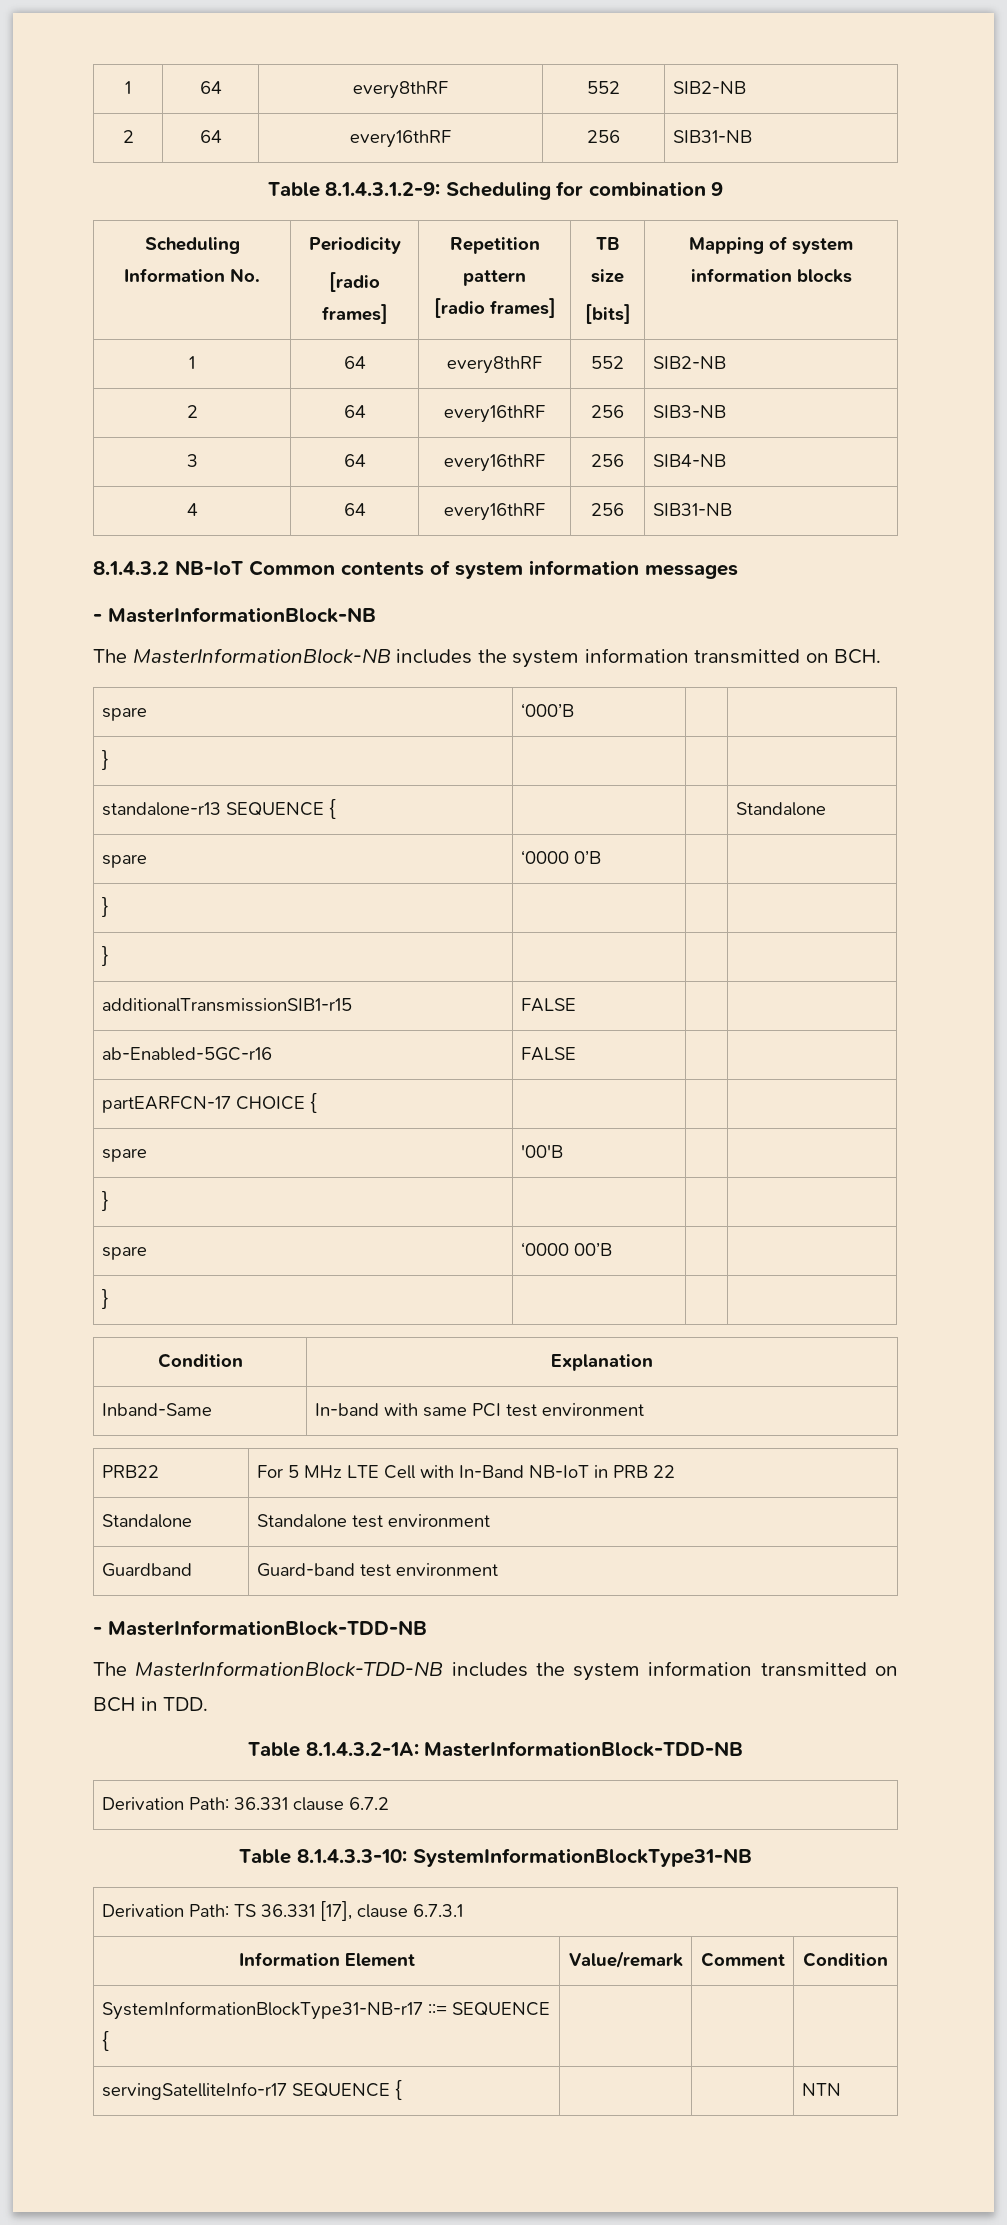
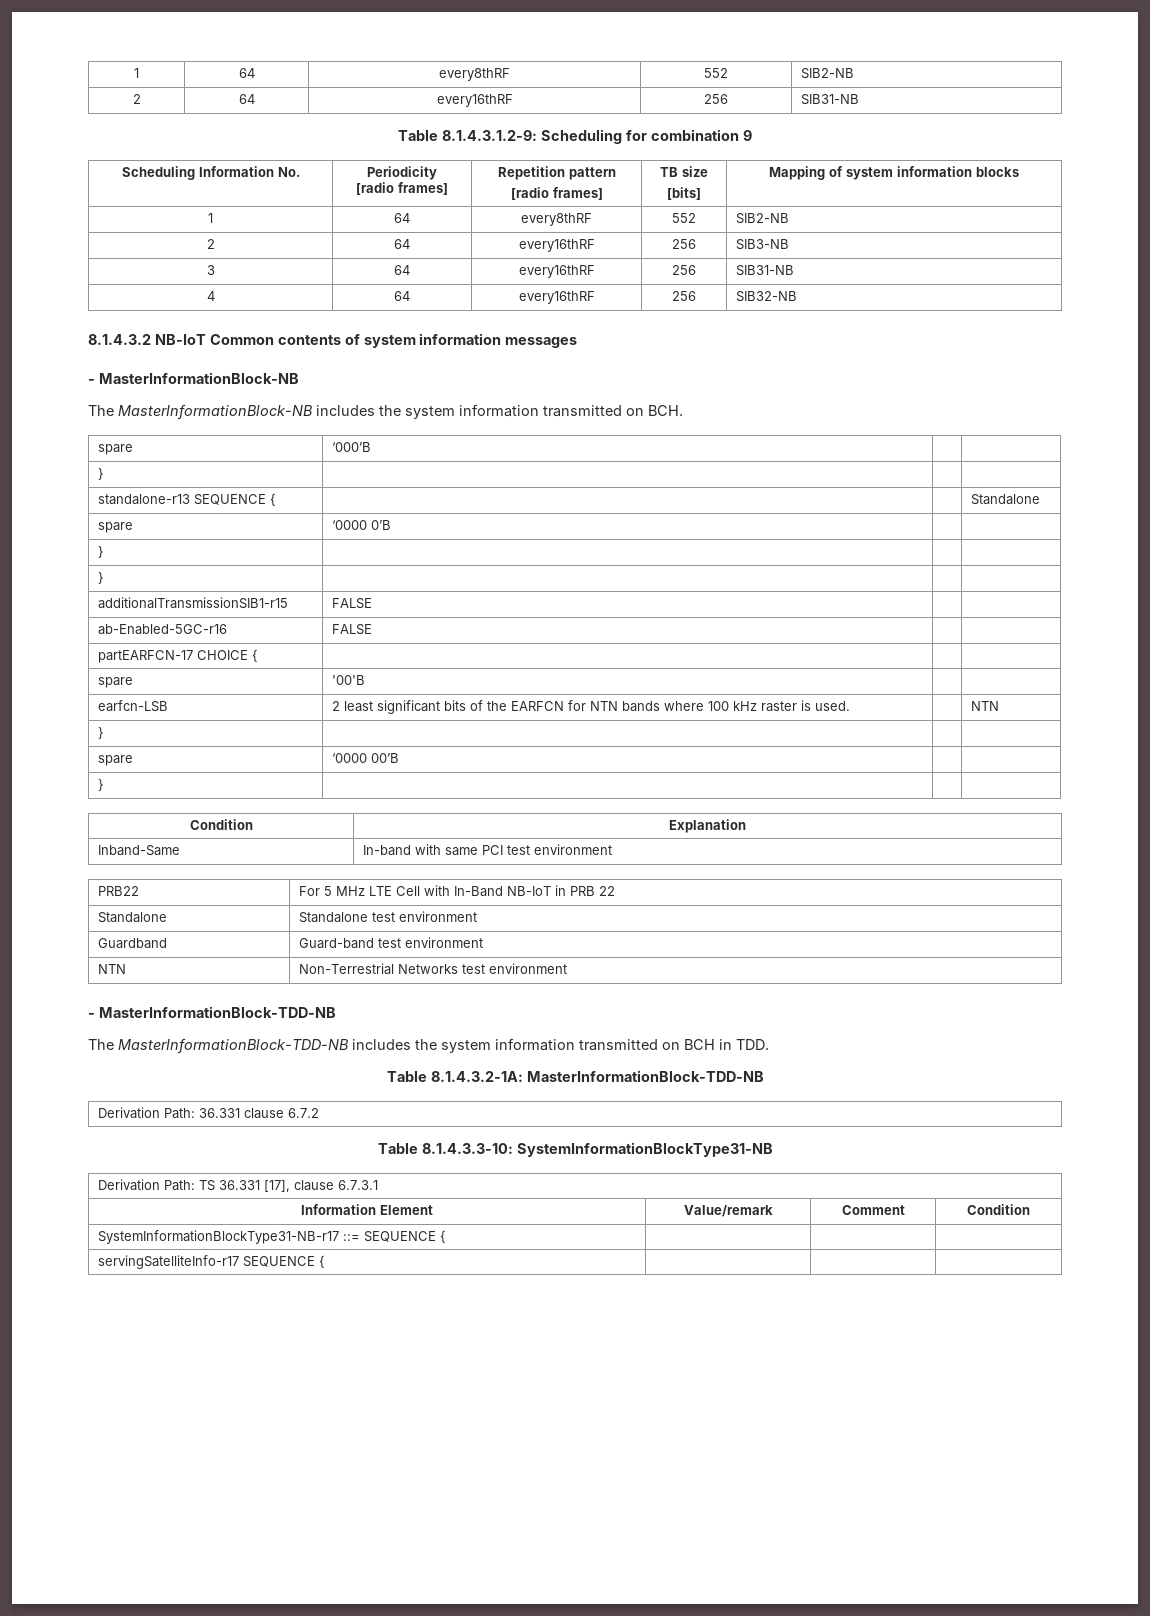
[652,454,726,467] SIB4-NB -> [735,265,794,276] SIB31-NB
[652,503,732,516] SIB31-NB -> [735,291,797,302] SIB32-NB
(563, 1151) none -> [97,700,168,712] [331,700,850,714] [970,701,999,711] // earfcn-LSB | 2 least significant bits of the EARFCN for NTN bands where 100 kHz raster is used. | | NTN
(498, 1569) none -> [97,964,126,974] [298,963,567,975] // NTN | Non-Terrestrial Networks test environment
[801,2083,841,2096] NTN -> (325, 1261) none

